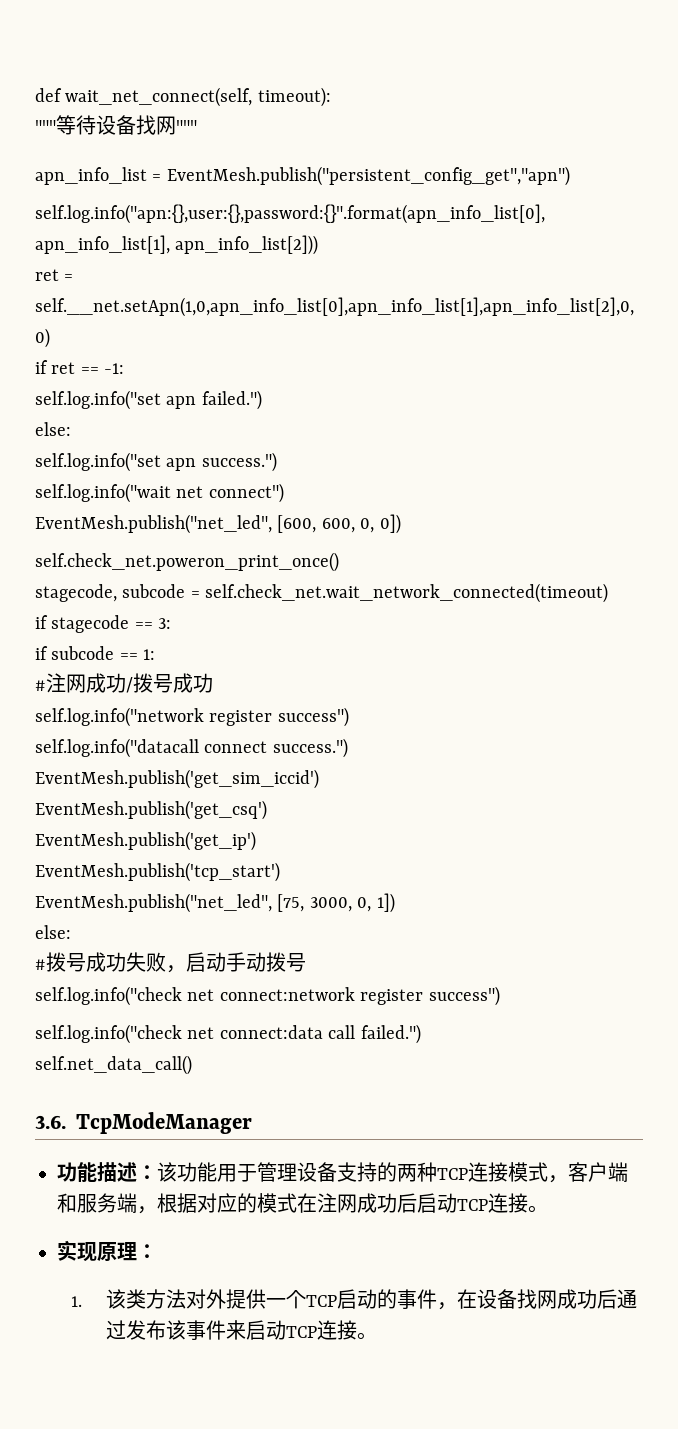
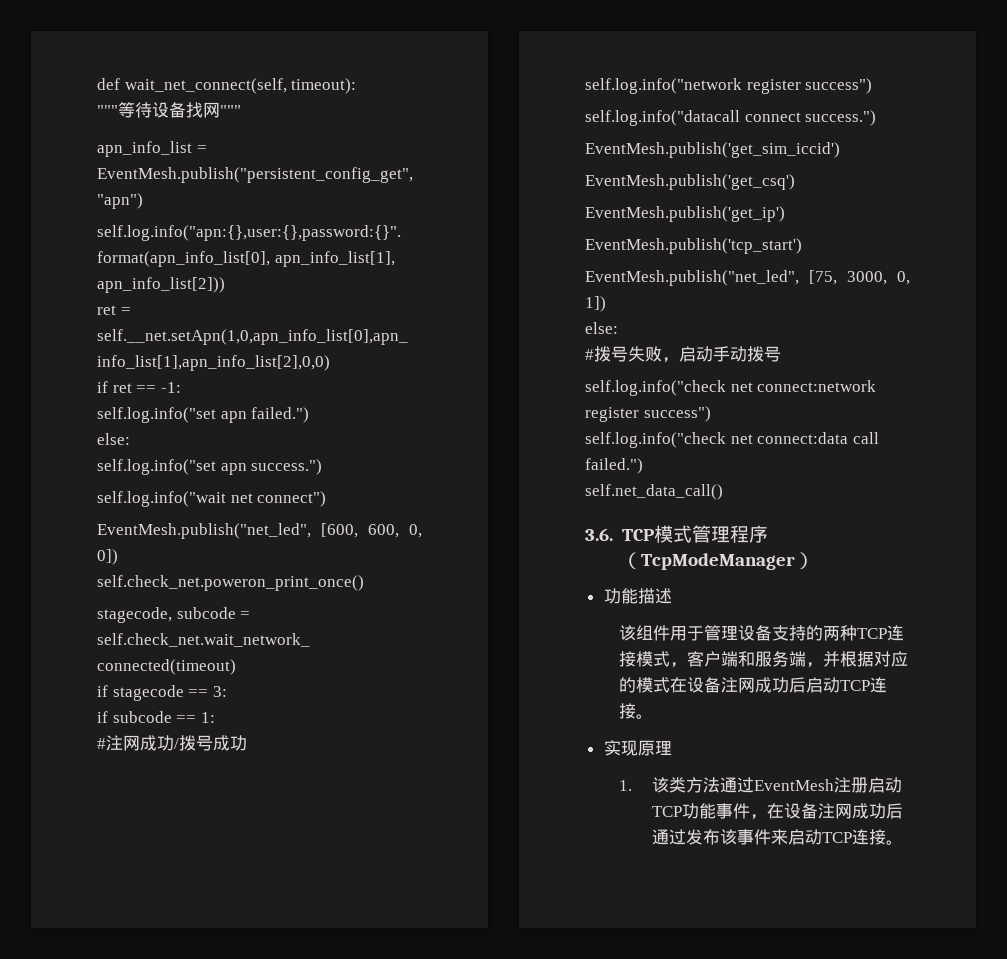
[86,952,126,972] 成功 -> (628, 354) none
(66, 1122) none -> [621,525,768,543] [621,552,641,569] TCP模式管理程序（
(252, 1123) none -> [794,552,814,569] ）
[137,1162,217,1182] ：该功能 -> [618,625,670,641] // 该组件
(157, 1210) none -> [822,651,840,667] 并
(317, 1203) none -> [686,677,721,693] 设备
[137,1244,157,1259] ： -> (672, 747) none
[186,1289,398,1309] 对外提供一个TCP启动的 -> [720,777,903,793] [652,803,717,819] 通过EventMesh注册启动TCP功能
[517,1289,538,1309] 找 -> [818,803,836,819] 注

